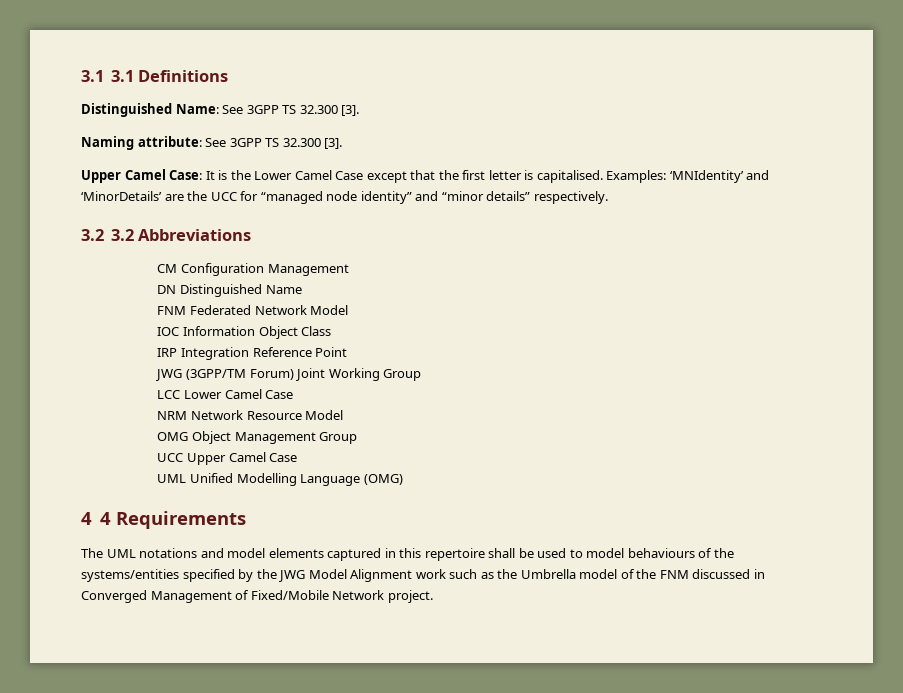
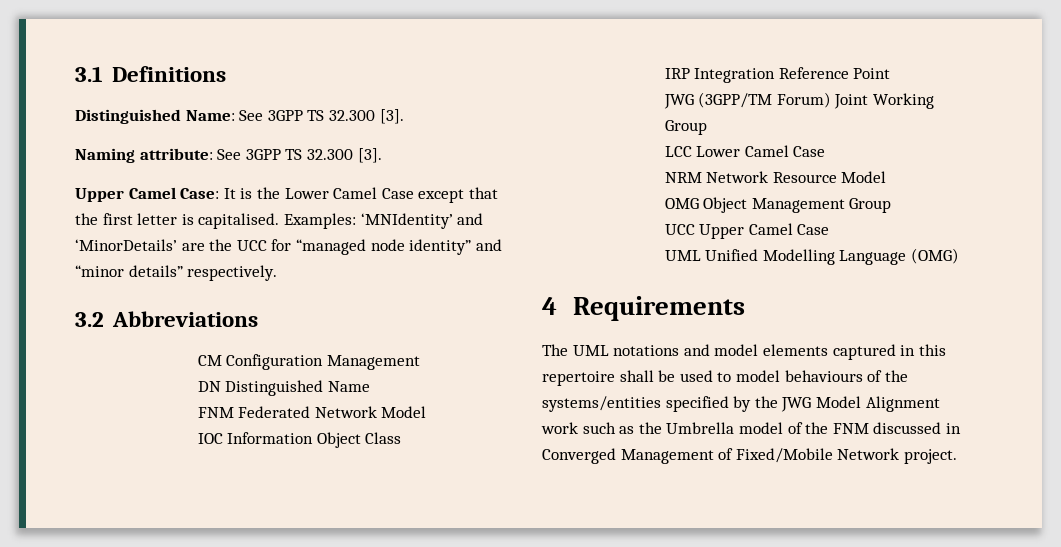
[81,70,134,82] 3.1 3.1 -> [75,66,103,82] 3.1
[110,229,134,241] 3.2 -> (104, 319) none
[100,512,112,525] 4 -> (557, 306) none

